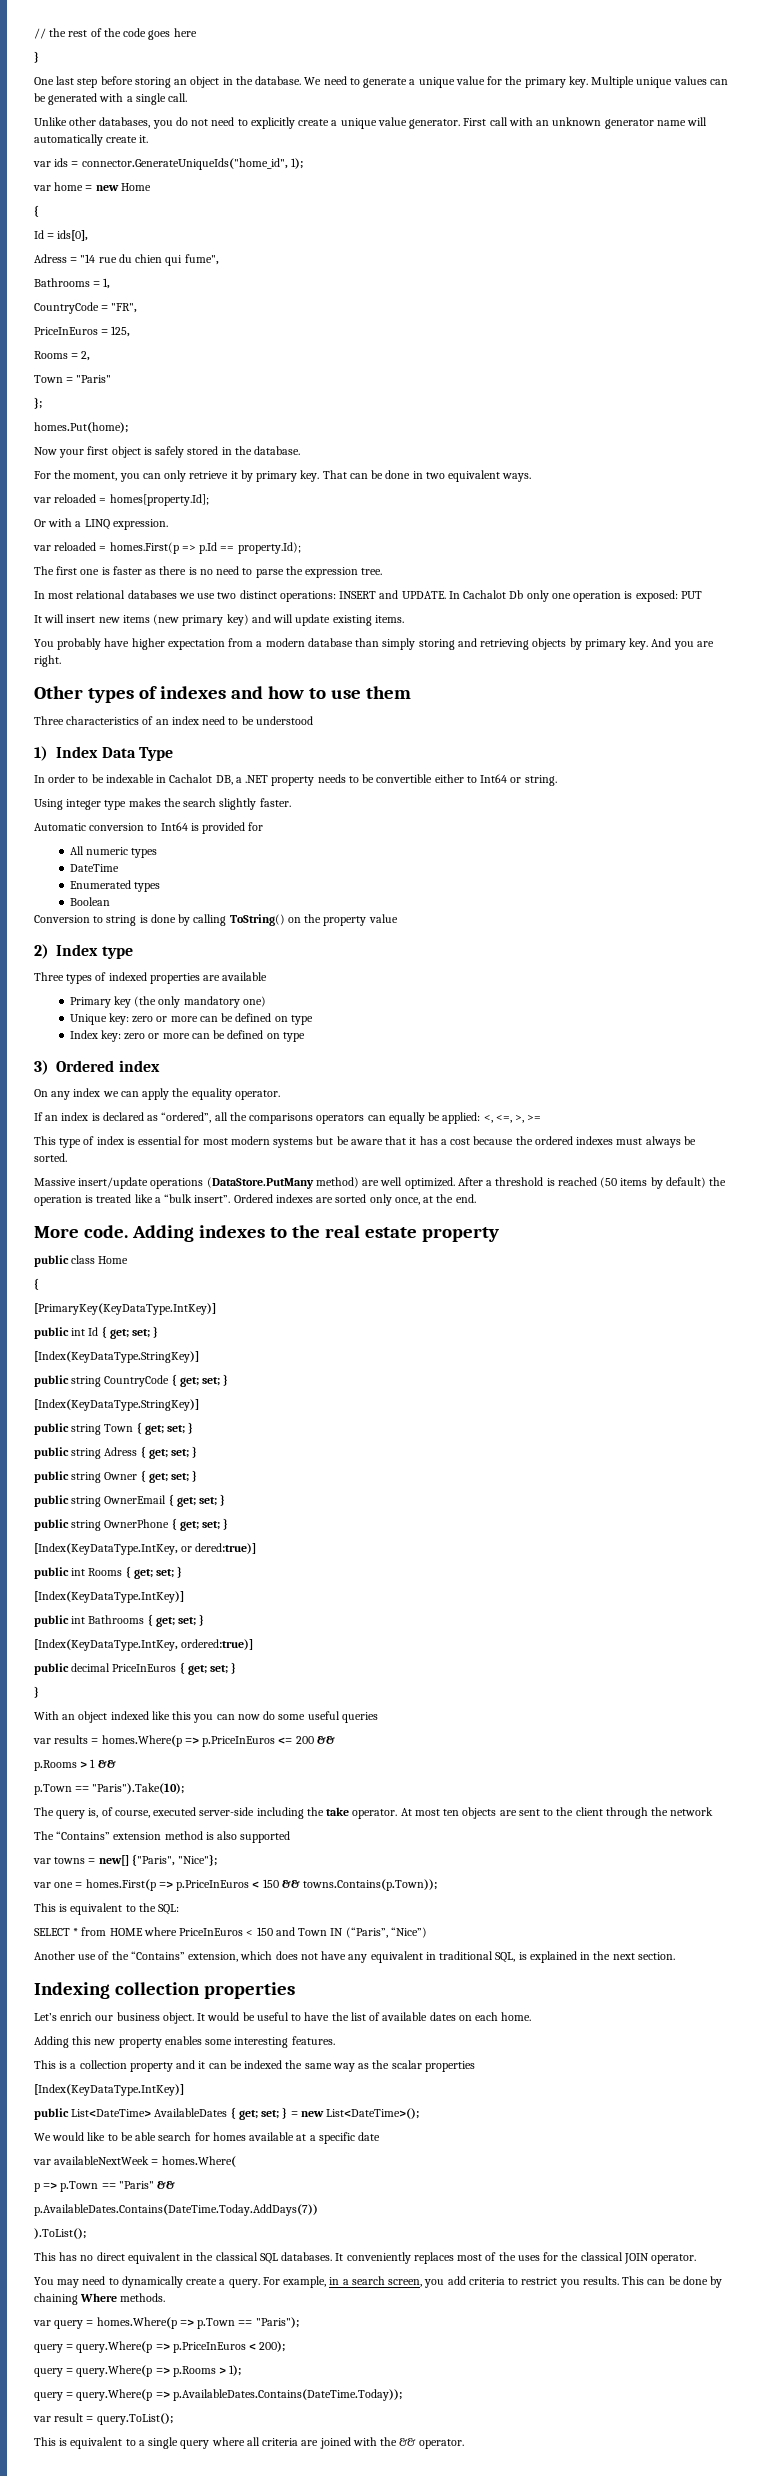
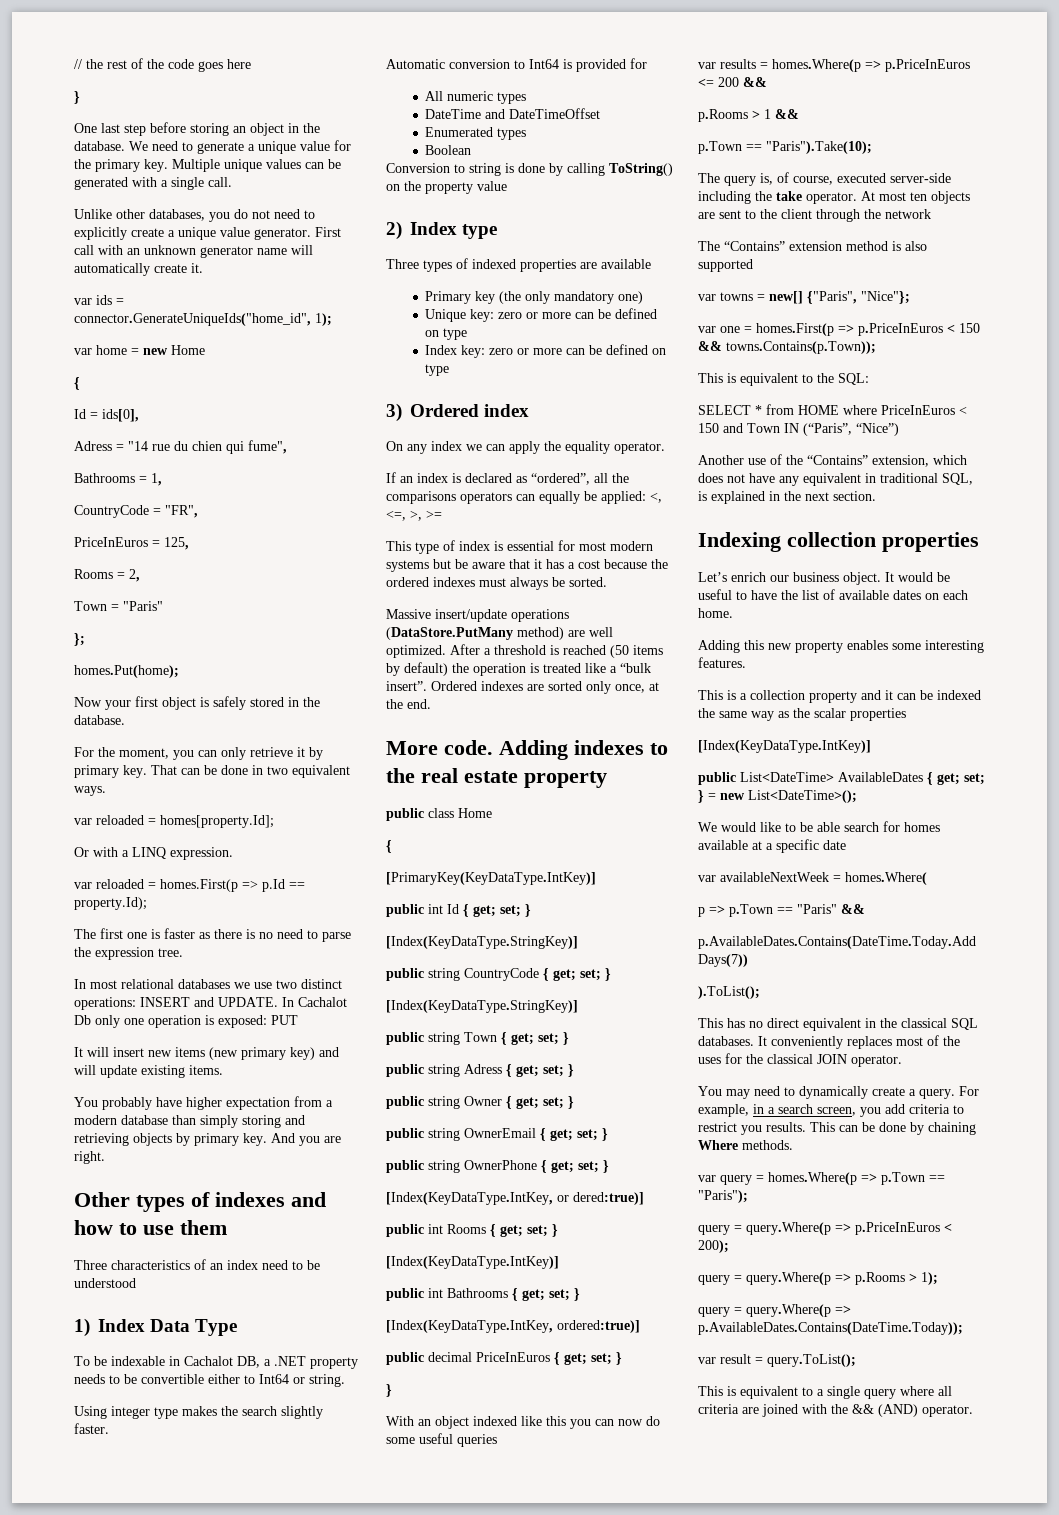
[34,774,89,783] In order to -> [74,1356,90,1366] To
(119, 868) none -> [485,108,601,119] and DateTimeOffset
(417, 2442) none -> [878,1404,918,1417] (AND)

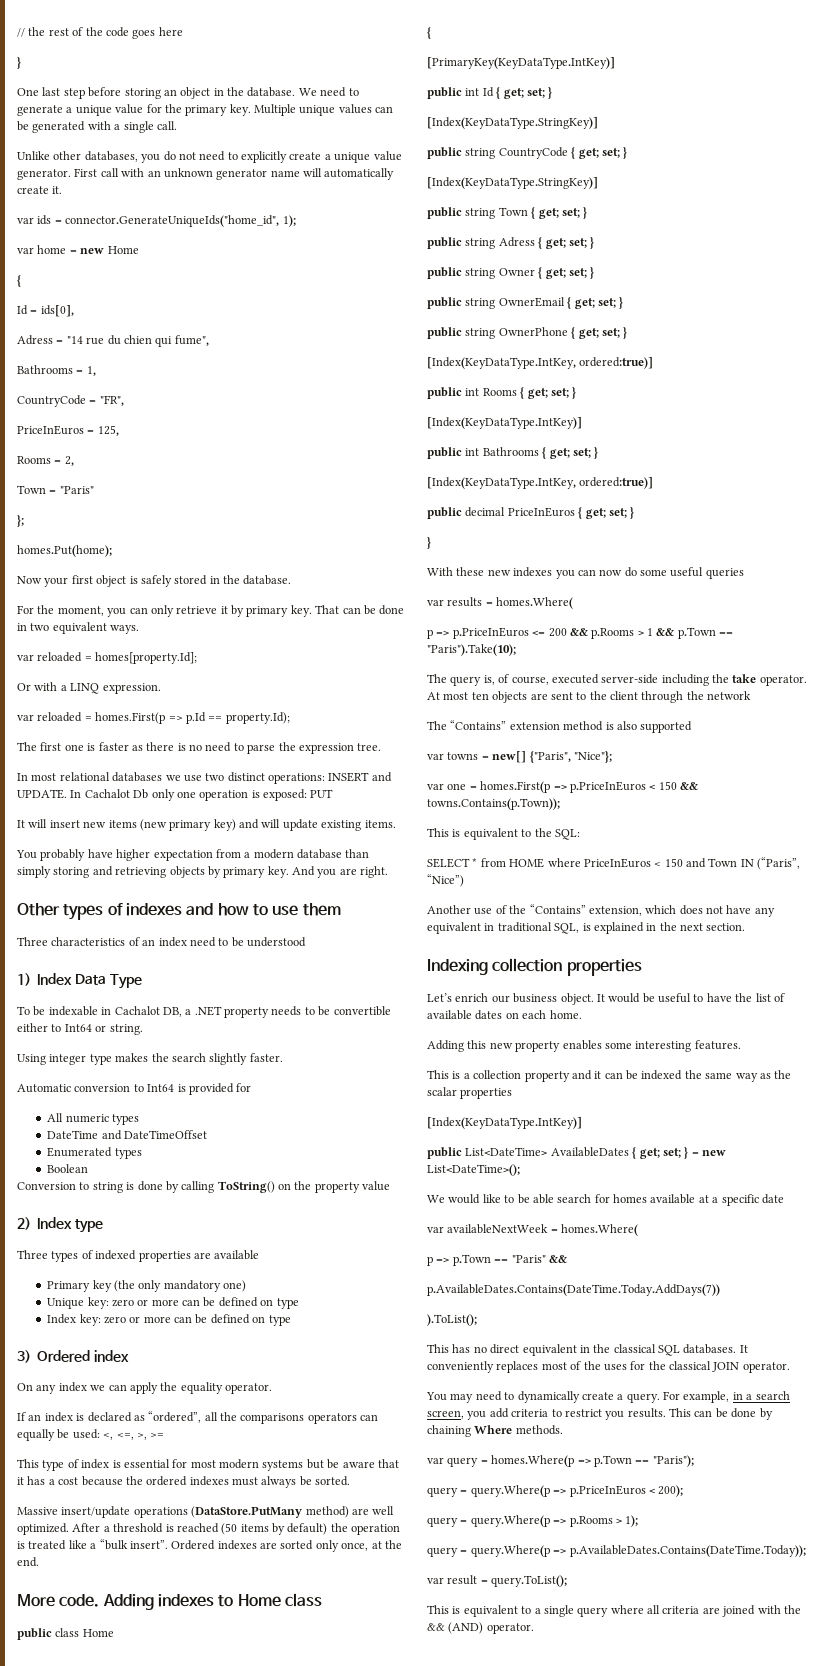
[601,491,646,504] applied: -> [72,1429,100,1439] used:
[386,768,607,788] the real estate property -> [237,1593,322,1607] Home class
[557,1192,644,1205] or dered:true)] -> [579,357,654,369] ordered:true)]
[418,1416,566,1429] an object indexed like this -> [456,567,553,577] these new indexes
[772,59,861,72] homes.Where(p -> [496,597,574,609] [427,629,433,639] homes.Where( // p
(767, 82) // -> (588, 632) none
(799, 114) // -> (675, 632) none

